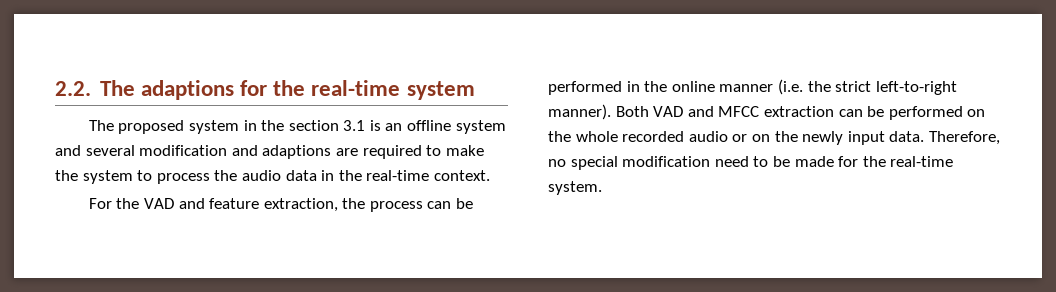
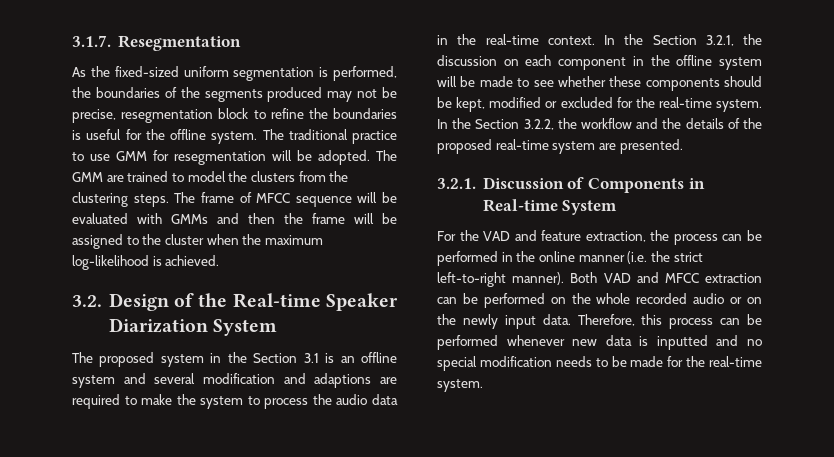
[55,80,475,100] 2.2. The adaptions for the real-time system -> [72,35,241,51] [72,66,397,81] [72,87,397,102] [72,108,397,123] [72,129,397,144] [72,150,397,165] [72,171,349,182] [72,192,397,207] [72,213,397,224] [72,234,323,249] [72,255,220,270] [72,293,398,311] [108,318,278,336] 3.1.7. Resegmentation // As the fixed-sized uniform segmentation is performed, the boundaries of the segments produced may not be precise, resegmentation block to refine the boundaries is useful for the offline system. The traditional practice to use GMM for resegmentation will be adopted. The GMM are trained to model the clusters from the clustering steps. The frame of MFCC sequence will be evaluated with GMMs and then the frame will be assigned to the cluster when the maximum log-likelihood is achieved. // 3.2. Design of the Real-time Speaker Diarization System
[288,120,339,131] section -> [253,353,298,363] Section
(490, 175) none -> [604,34,762,46] [437,55,762,70] [437,76,762,91] [437,97,762,112] [437,118,762,130] [437,139,683,154] [437,177,705,193] [482,199,618,215] In the Section 3.2.1, the discussion on each component in the offline system will be made to see whether these components should be kept, modified or excluded for the real-time system. In the Section 3.2.2, the workflow and the details of the proposed real-time system are presented. // 3.2.1. Discussion of Components in Real-time System
(1000, 138) none -> [641,314,762,329] [437,335,739,350] this process can be performed whenever new data is inputted and
[714,156,749,167] need -> [555,356,592,367] needs

